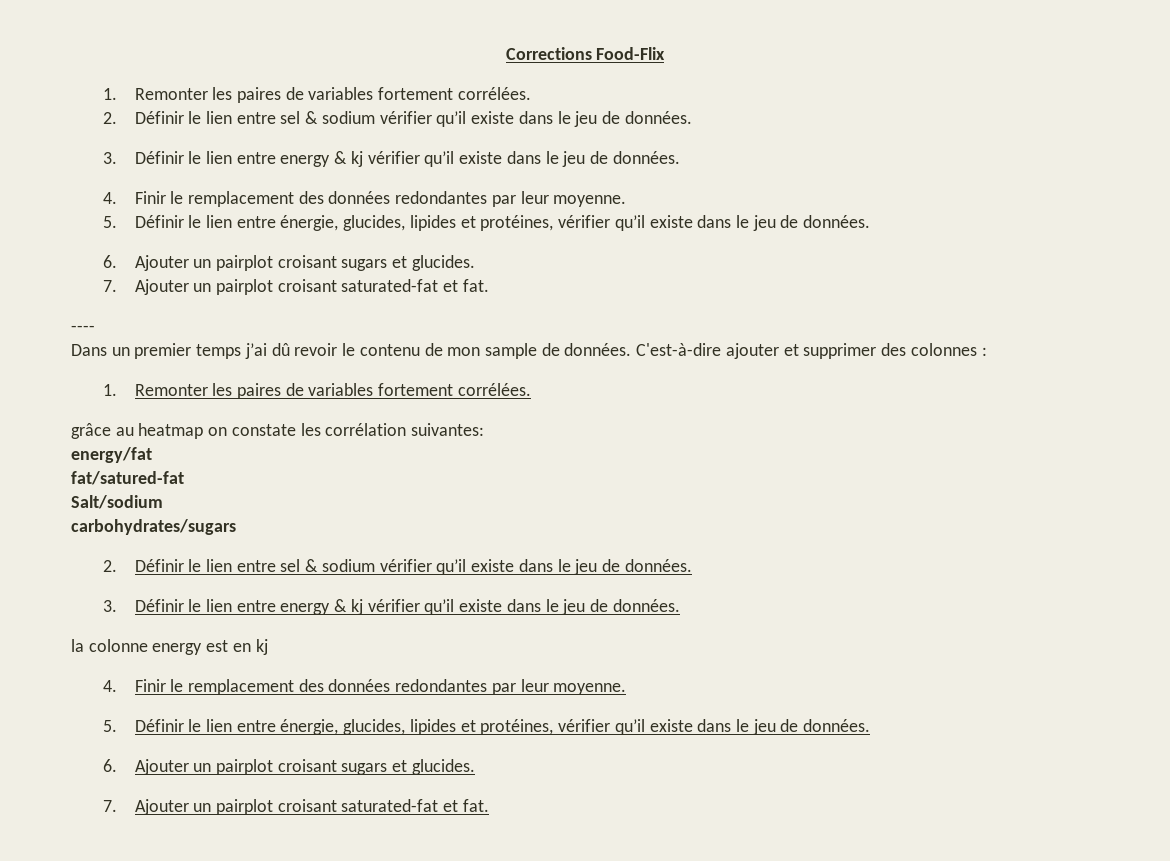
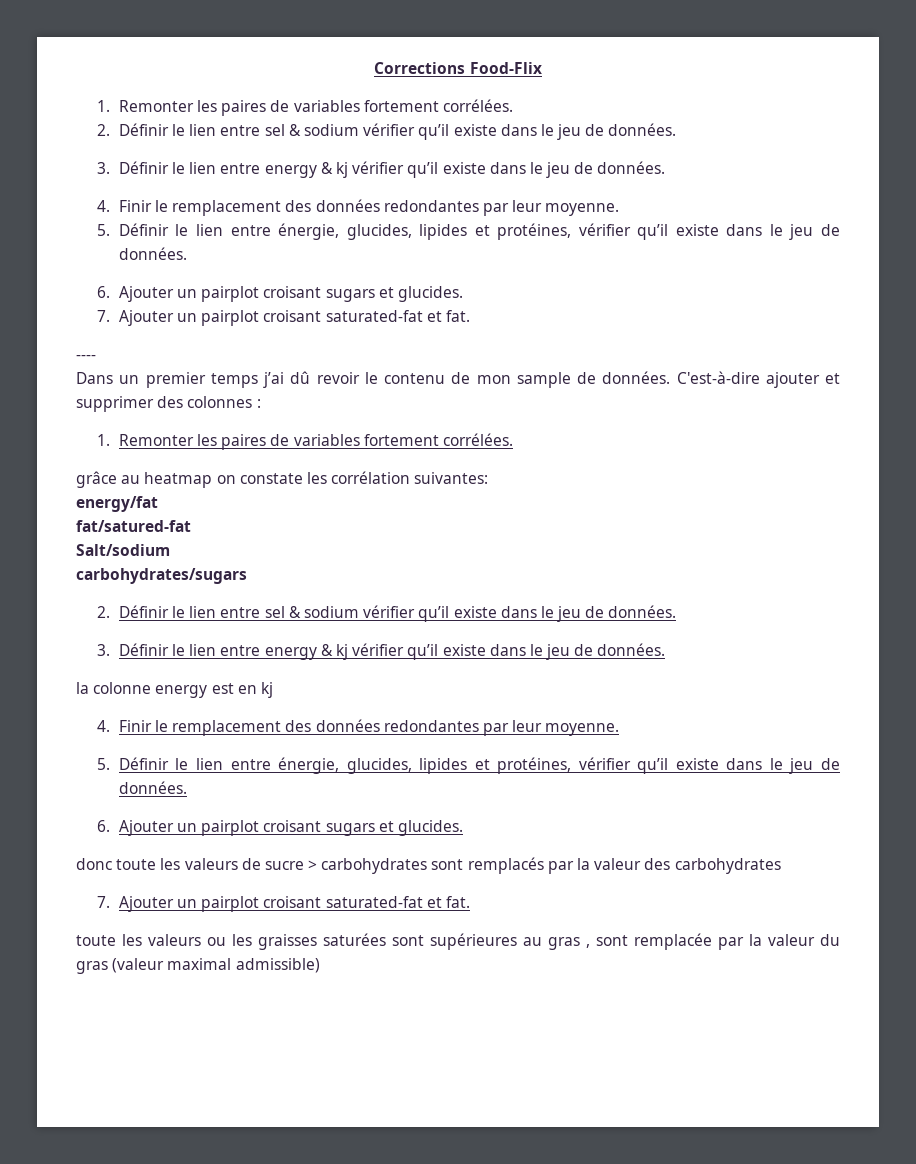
[102,799,489,815] // 7. Ajouter un pairplot croisant saturated-fat et fat. -> [76,857,781,874] [97,896,471,912] [76,933,840,950] [76,958,320,974] // donc toute les valeurs de sucre > carbohydrates sont remplacés par la valeur des carbohydrates // 7. Ajouter un pairplot croisant saturated-fat et fat. // toute les valeurs ou les graisses saturées sont supérieures au gras , sont remplacée par la valeur du gras (valeur maximal admissible)

